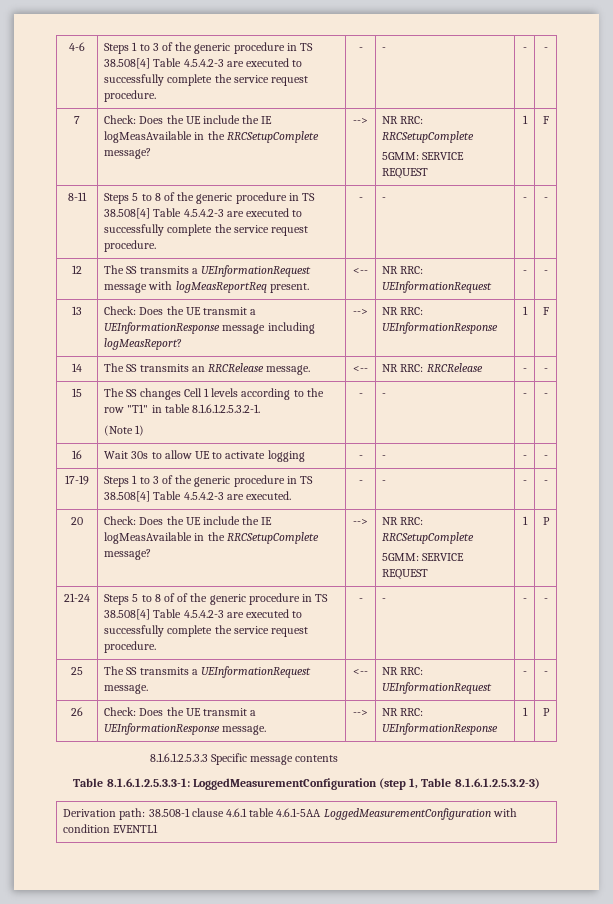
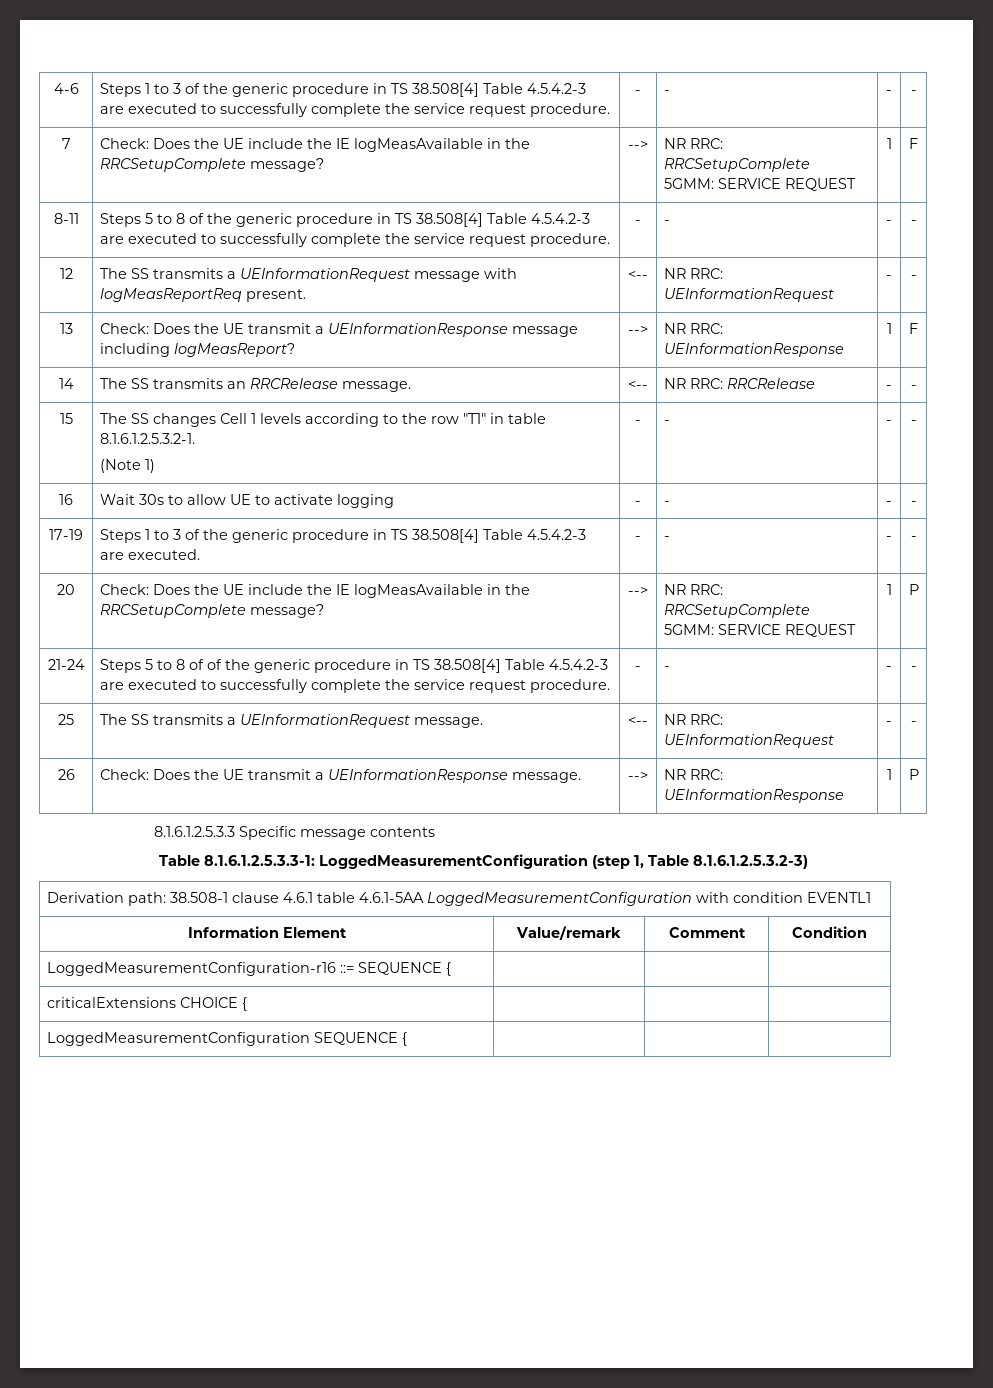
(159, 828) none -> [187,926,347,938] [516,926,621,940] [668,927,746,938] [792,926,867,938] [46,962,451,976] [46,997,247,1011] [46,1032,407,1046] // Information Element | Value/remark | Comment | Condition // LoggedMeasurementConfiguration-r16 ::= SEQUENCE { | | | // criticalExtensions CHOICE { | | | // LoggedMeasurementConfiguration SEQUENCE { | | |

